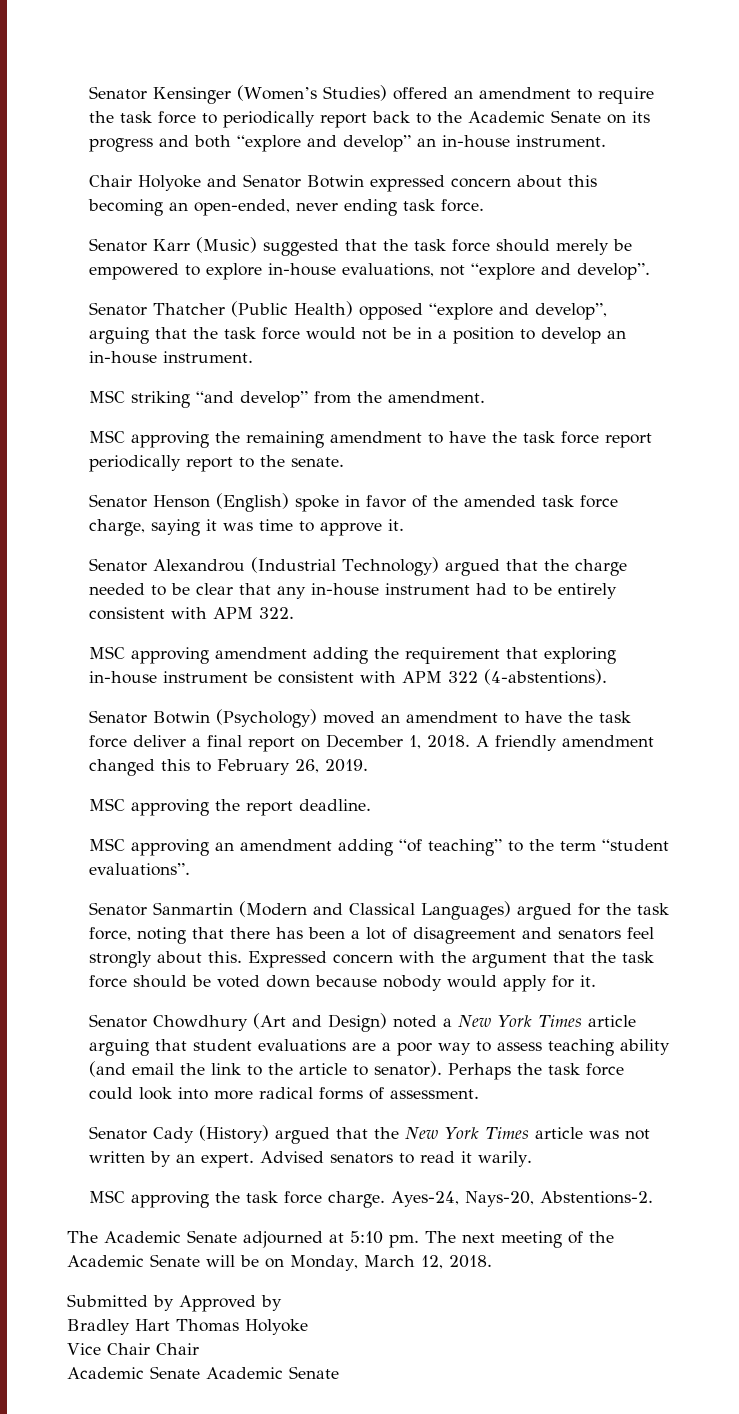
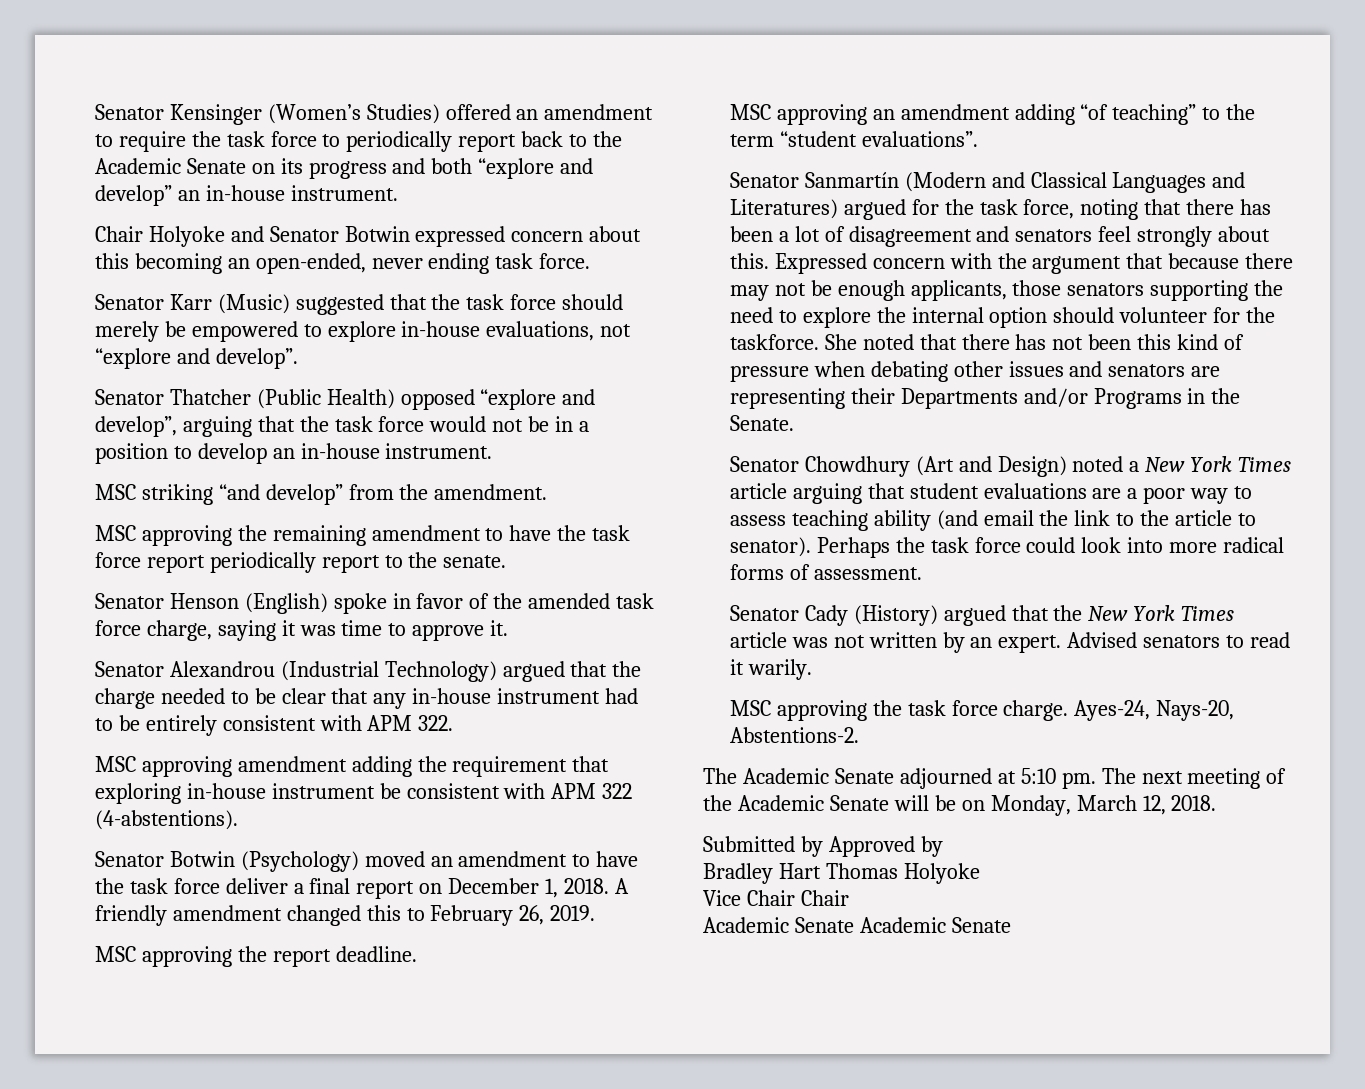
[152,902,233,915] Sanmartin -> [804,172,899,188] Sanmartín
[420,901,511,920] Languages) -> [1112,172,1246,193] [729,199,838,219] Languages and Literatures)
[590,951,654,963] [88,975,596,992] the task force should be voted down because nobody would apply for it. -> [1168,253,1294,269] [729,280,1284,301] [729,307,1276,328] [729,334,1245,350] [729,361,1221,382] [729,388,1241,409] [729,415,794,431] because there may not be enough applicants, those senators supporting the need to explore the internal option should volunteer for the taskforce. She noted that there has not been this kind of pressure when debating other issues and senators are representing their Departments and/or Programs in the Senate.

